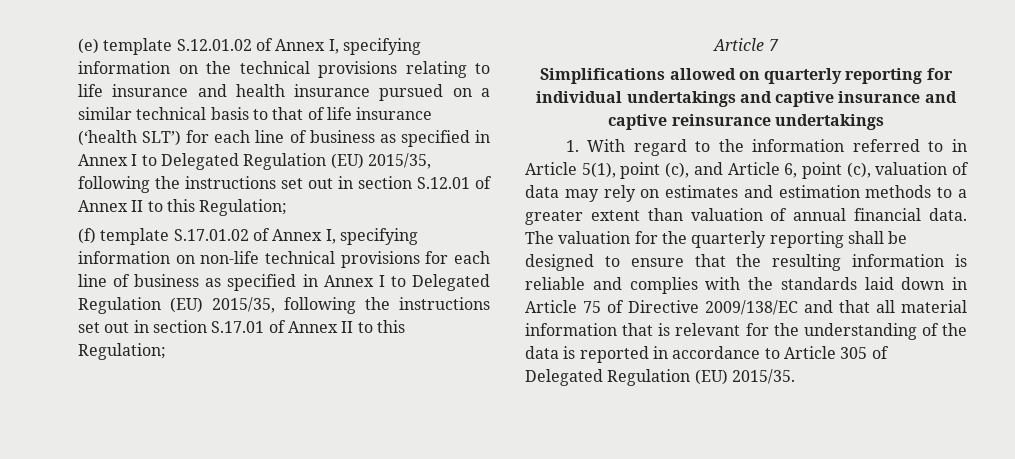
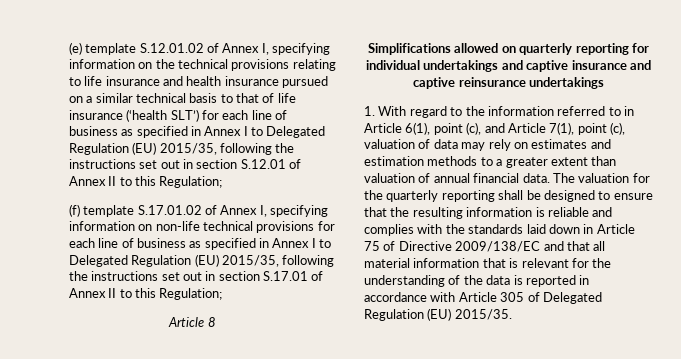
[768,39,779,51] 7 -> [207,317,216,327] 8
[581,162,616,178] 5(1), -> [405,122,431,135] 6(1),
[784,163,798,178] 6, -> [549,122,575,135] 7(1),
[764,348,780,359] to -> [430,292,456,302] with

